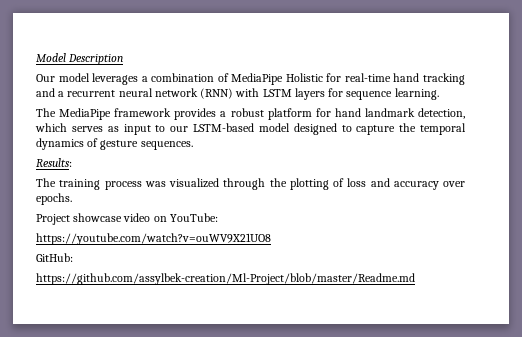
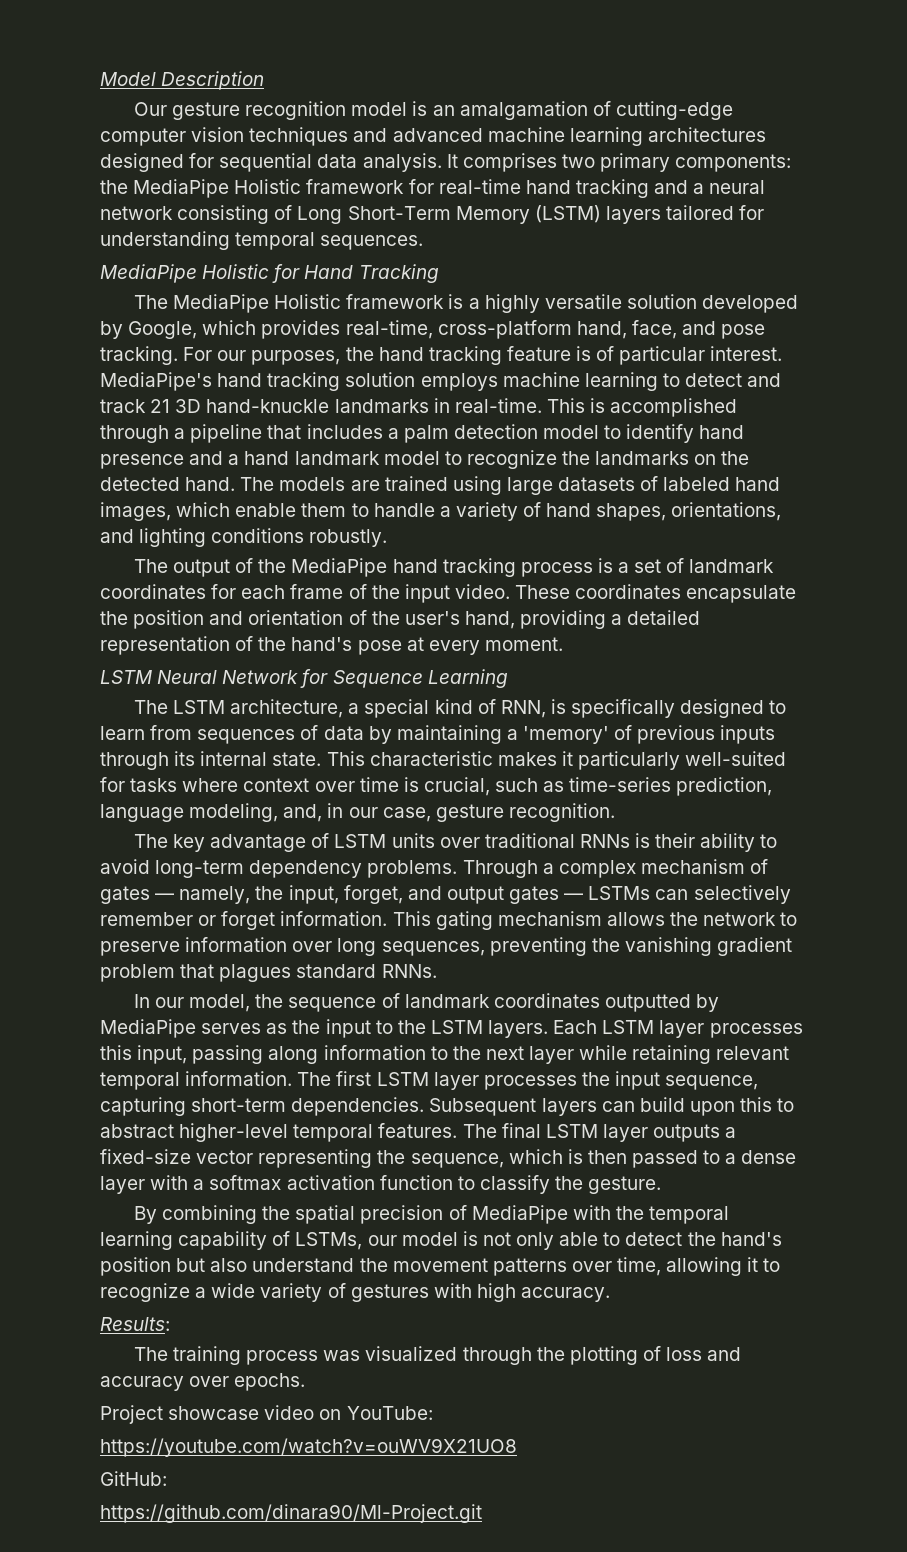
[58,73,323,85] model leverages a combination of MediaPipe Holistic -> [172,101,733,120] [100,127,766,146] [100,153,792,172] [100,179,405,198] gesture recognition model is an amalgamation of cutting-edge computer vision techniques and advanced machine learning architectures designed for sequential data analysis. It comprises two primary components: the MediaPipe Holistic framework
[67,90,116,97] recurrent -> (705, 188) none
[200,88,439,100] [36,108,466,120] [35,123,67,132] (RNN) with LSTM layers for sequence learning. // The MediaPipe framework provides a robust platform for hand landmark detection, which -> [177,205,765,224] [100,231,424,250] [100,264,439,283] [133,294,799,313] [100,320,766,339] [100,346,783,365] [100,372,782,391] [100,398,738,417] [100,424,745,443] [100,450,750,469] [100,476,781,495] [100,502,782,521] [100,528,388,547] [133,558,775,577] [100,584,797,603] [100,610,701,629] [100,636,563,655] [100,669,508,688] [133,699,787,718] [100,725,776,744] [100,751,787,770] [100,777,773,796] [100,803,615,822] [133,833,778,852] [100,859,769,878] [100,885,791,904] [100,911,798,930] [100,937,793,956] [100,964,437,982] [133,993,720,1012] [100,1019,196,1038] consisting of Long Short-Term Memory (LSTM) layers tailored for understanding temporal sequences. // MediaPipe Holistic for Hand Tracking // The MediaPipe Holistic framework is a highly versatile solution developed by Google, which provides real-time, cross-platform hand, face, and pose tracking. For our purposes, the hand tracking feature is of particular interest. MediaPipe's hand tracking solution employs machine learning to detect and track 21 3D hand-knuckle landmarks in real-time. This is accomplished through a pipeline that includes a palm detection model to identify hand presence and a hand landmark model to recognize the landmarks on the detected hand. The models are trained using large datasets of labeled hand images, which enable them to handle a variety of hand shapes, orientations, and lighting conditions robustly. // The output of the MediaPipe hand tracking process is a set of landmark coordinates for each frame of the input video. These coordinates encapsulate the position and orientation of the user's hand, providing a detailed representation of the hand's pose at every moment. // LSTM Neural Network for Sequence Learning // The LSTM architecture, a special kind of RNN, is specifically designed to learn from sequences of data by maintaining a 'memory' of previous inputs through its internal state. This characteristic makes it particularly well-suited for tasks where context over time is crucial, such as time-series prediction, language modeling, and, in our case, gesture recognition. // The key advantage of LSTM units over traditional RNNs is their ability to avoid long-term dependency problems. Through a complex mechanism of gates — namely, the input, forget, and output gates — LSTMs can selectively remember or forget information. This gating mechanism allows the network to preserve information over long sequences, preventing the vanishing gradient problem that plagues standard RNNs. // In our model, the sequence of landmark coordinates outputted by MediaPipe
(119, 129) none -> [292,1020,321,1034] the
[170,123,466,135] [36,138,193,150] our LSTM-based model designed to capture the temporal dynamics of gesture sequences. -> [397,1020,803,1038] [100,1045,790,1064] [100,1071,759,1090] [100,1097,795,1116] [100,1123,737,1142] [100,1149,797,1168] [100,1175,662,1194] [133,1205,730,1224] [100,1231,782,1250] [100,1257,781,1276] [100,1283,611,1302] the LSTM layers. Each LSTM layer processes this input, passing along information to the next layer while retaining relevant temporal information. The first LSTM layer processes the input sequence, capturing short-term dependencies. Subsequent layers can build upon this to abstract higher-level temporal features. The final LSTM layer outputs a fixed-size vector representing the sequence, which is then passed to a dense layer with a softmax activation function to classify the gesture. // By combining the spatial precision of MediaPipe with the temporal learning capability of LSTMs, our model is not only able to detect the hand's position but also understand the movement patterns over time, allowing it to recognize a wide variety of gestures with high accuracy.
[36,273,415,285] https://github.com/assylbek-creation/Ml-Project/blob/master/Readme.md -> [100,1504,482,1523] https://github.com/dinara90/Ml-Project.git

